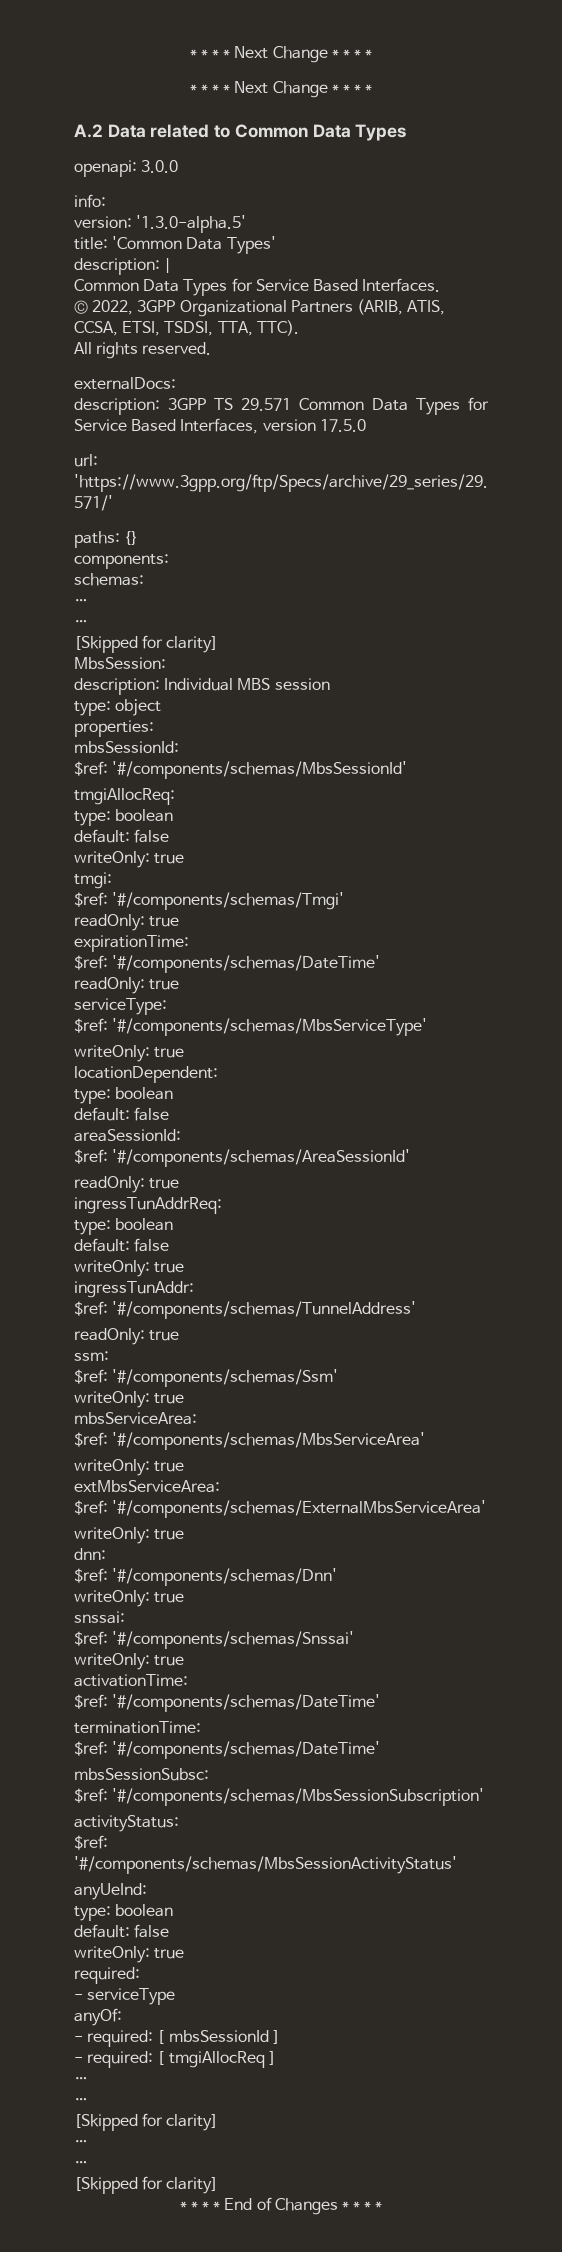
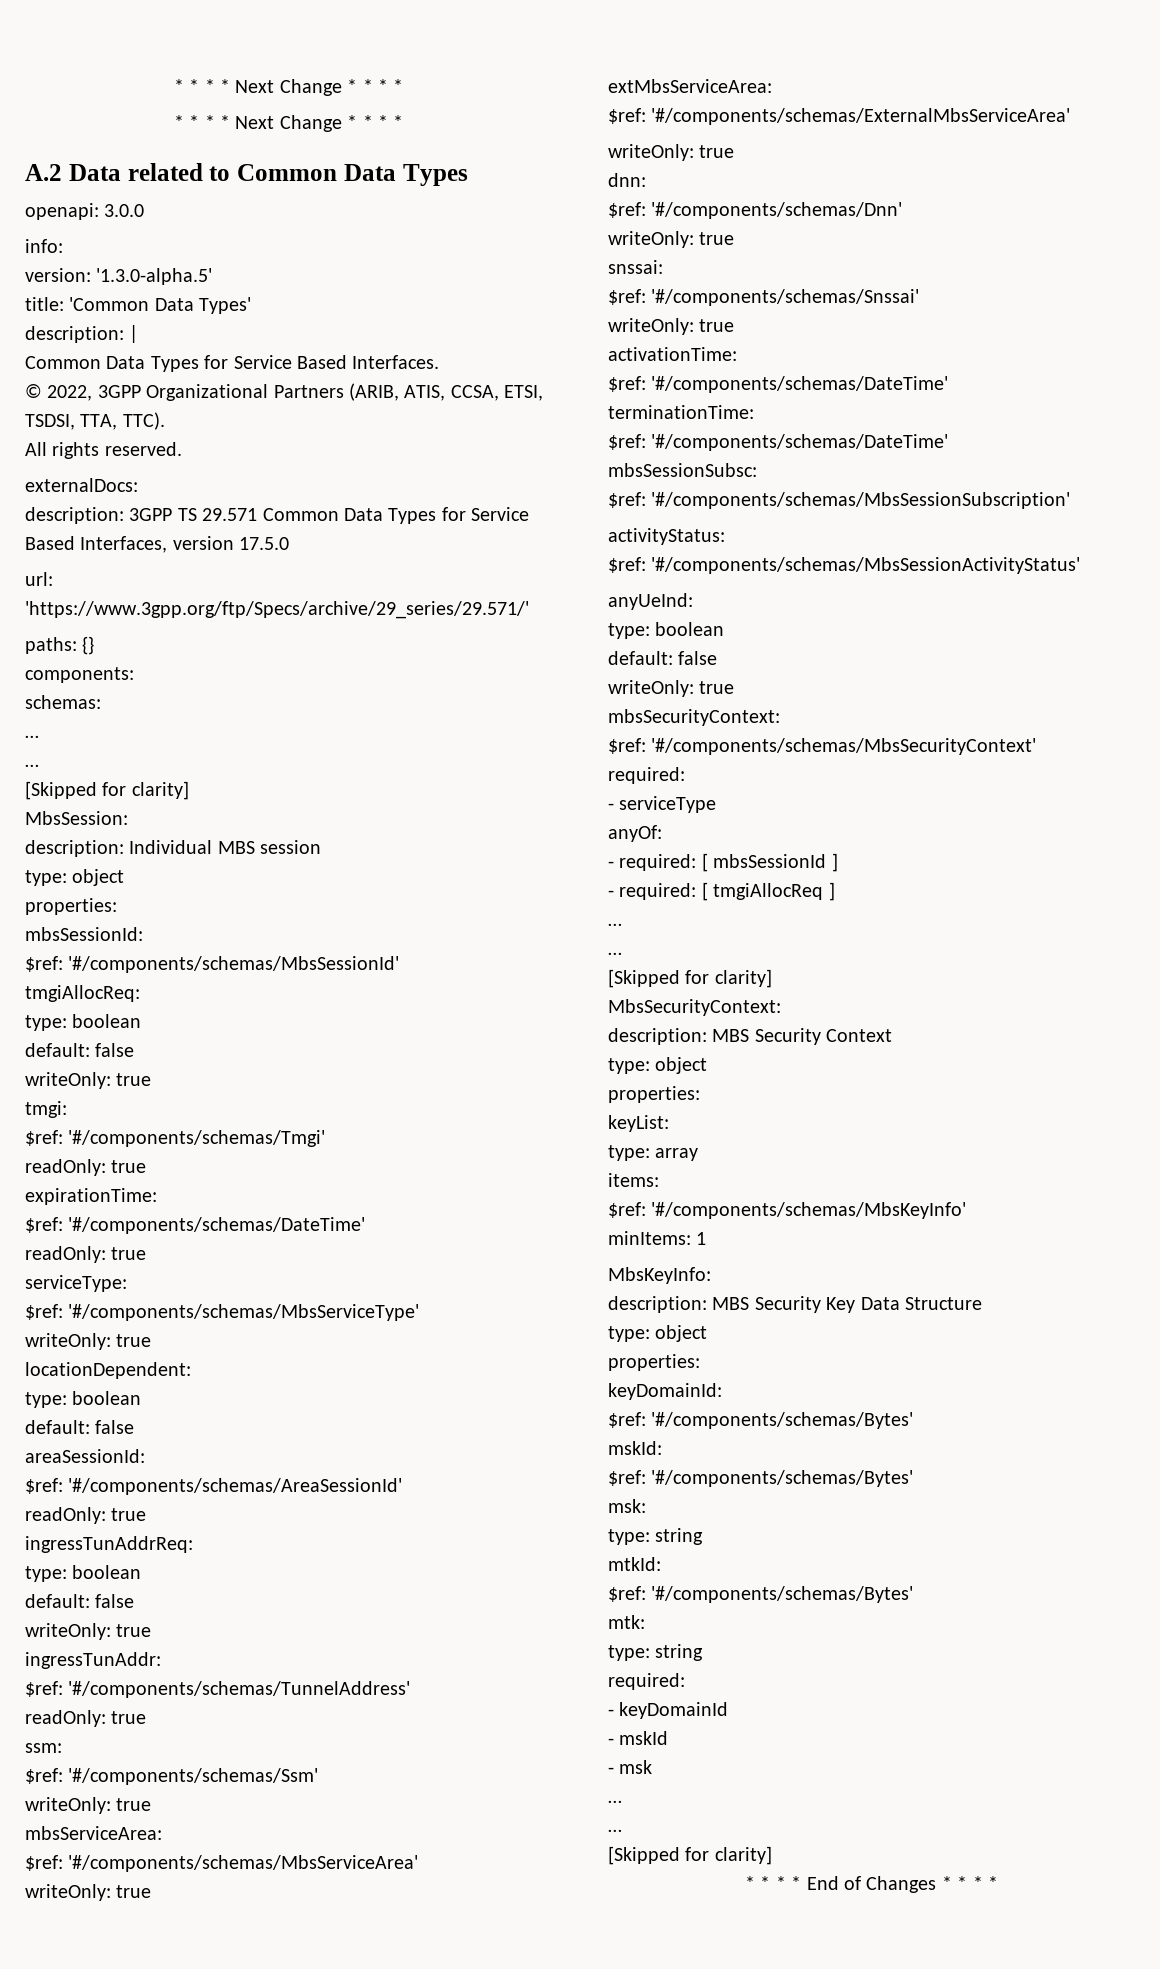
(185, 1953) none -> [608,709,780,726] [608,738,1037,755] // mbsSecurityContext: // $ref: '#/components/schemas/MbsSecurityContext'
(219, 2122) none -> [608,999,781,1016] [608,1028,893,1045] [608,1057,708,1074] [608,1086,700,1103] [608,1115,669,1132] [608,1145,699,1161] [608,1173,659,1187] [608,1202,967,1219] [608,1231,707,1245] [608,1267,711,1284] [608,1296,982,1313] [608,1325,708,1342] [608,1354,700,1371] [608,1383,722,1400] [608,1412,914,1429] [608,1441,662,1455] [608,1470,914,1487] [608,1499,646,1513] [608,1528,704,1545] [608,1557,661,1571] [608,1586,914,1603] [608,1615,645,1629] [608,1644,704,1661] [608,1673,685,1690] [608,1702,729,1719] [608,1731,669,1745] [608,1760,653,1774] // MbsSecurityContext: // description: MBS Security Context // type: object // properties: // keyList: // type: array // items: // $ref: '#/components/schemas/MbsKeyInfo' // minItems: 1 // MbsKeyInfo: // description: MBS Security Key Data Structure // type: object // properties: // keyDomainId: // $ref: '#/components/schemas/Bytes' // mskId: // $ref: '#/components/schemas/Bytes' // msk: // type: string // mtkId: // $ref: '#/components/schemas/Bytes' // mtk: // type: string // required: // - keyDomainId // - mskId // - msk

